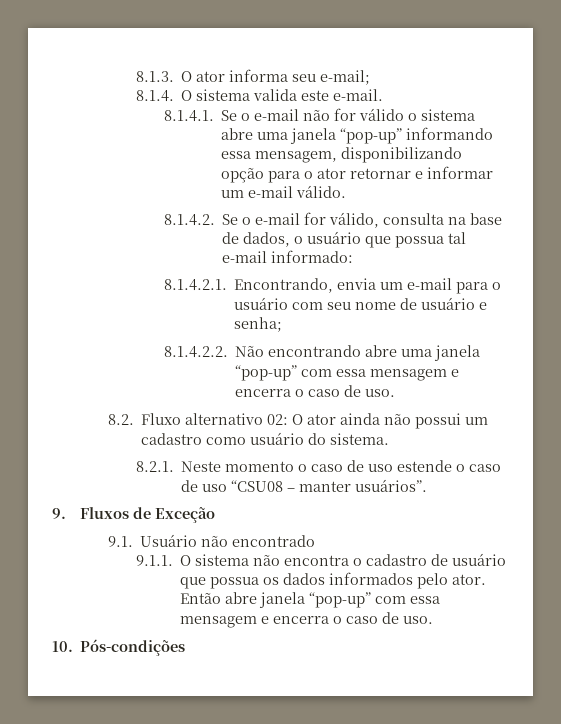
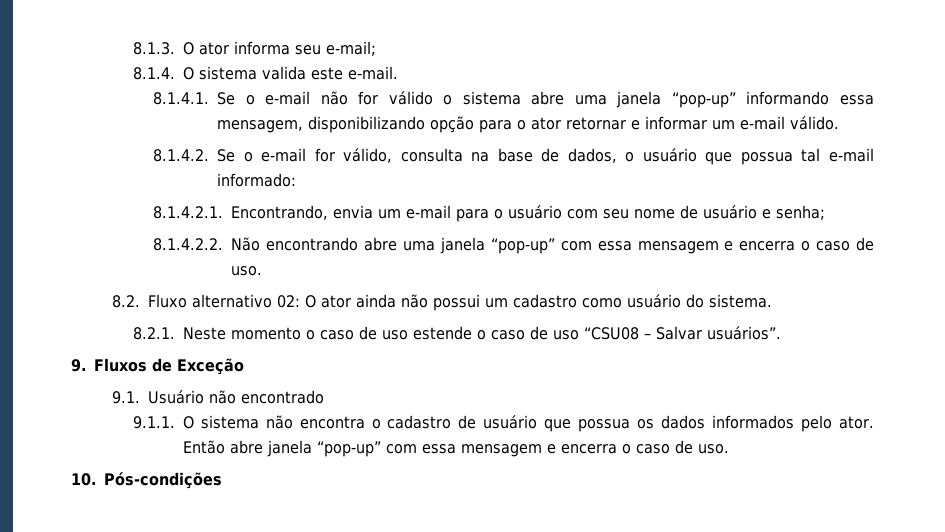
[299,481,352,492] manter -> [655,326,702,340] Salvar

